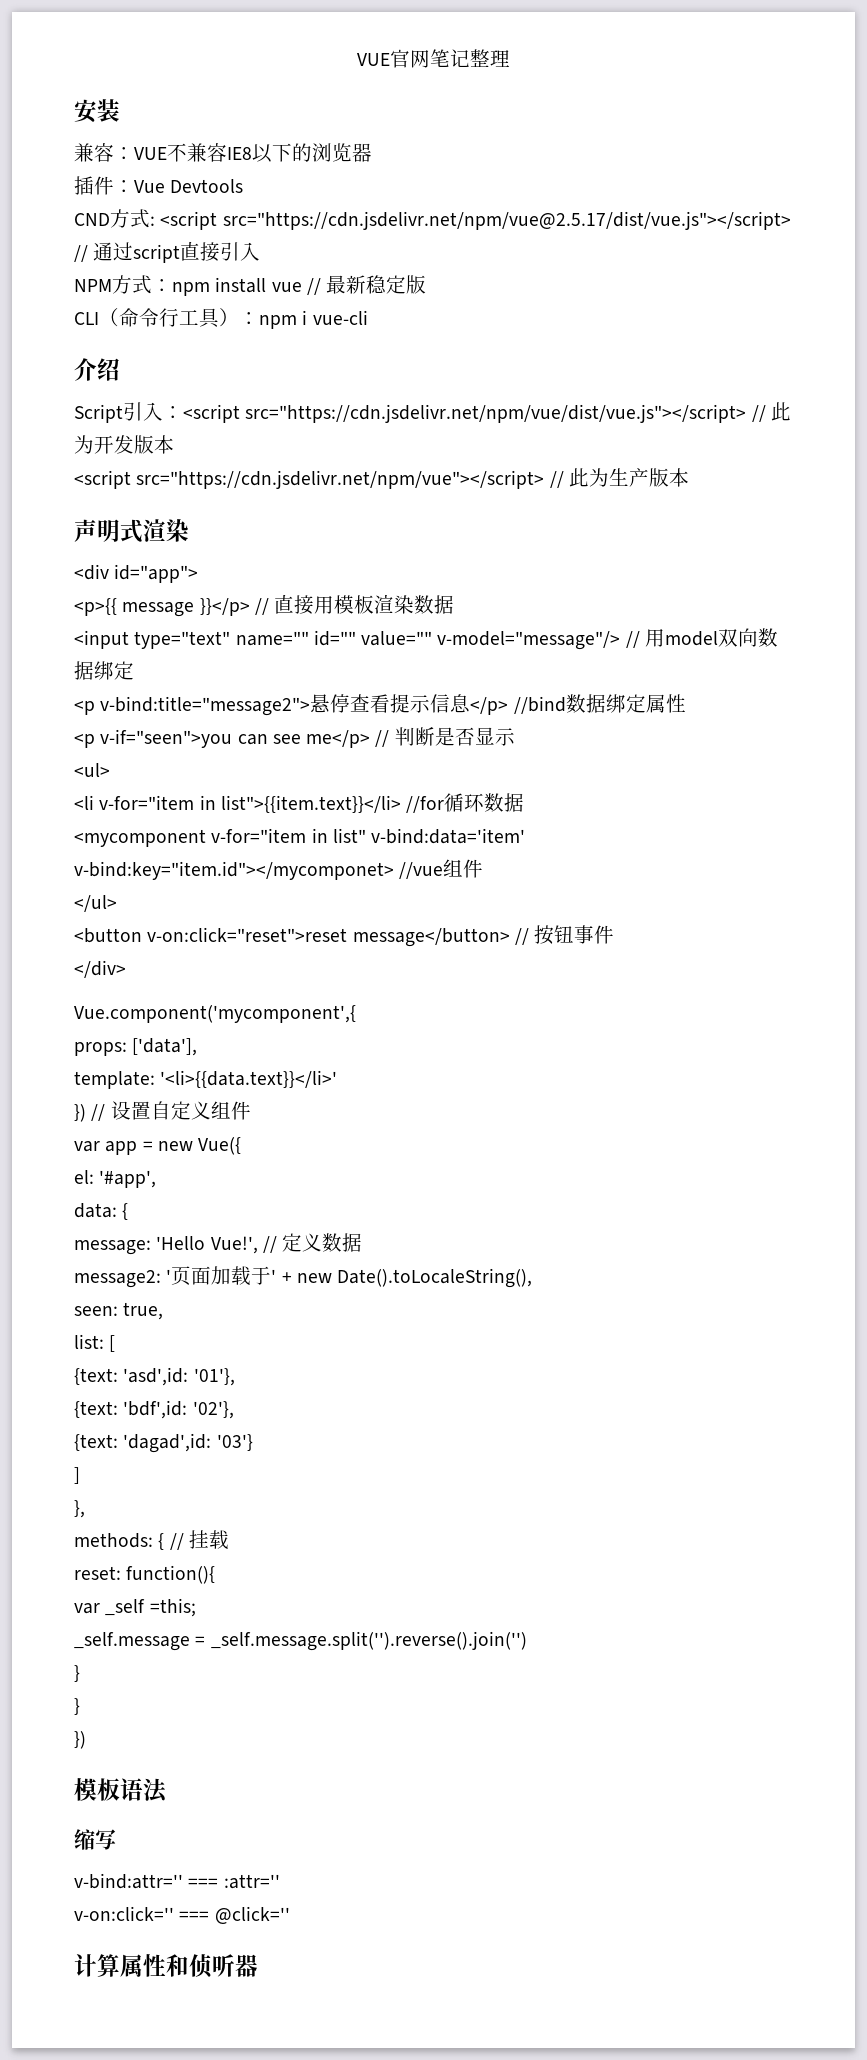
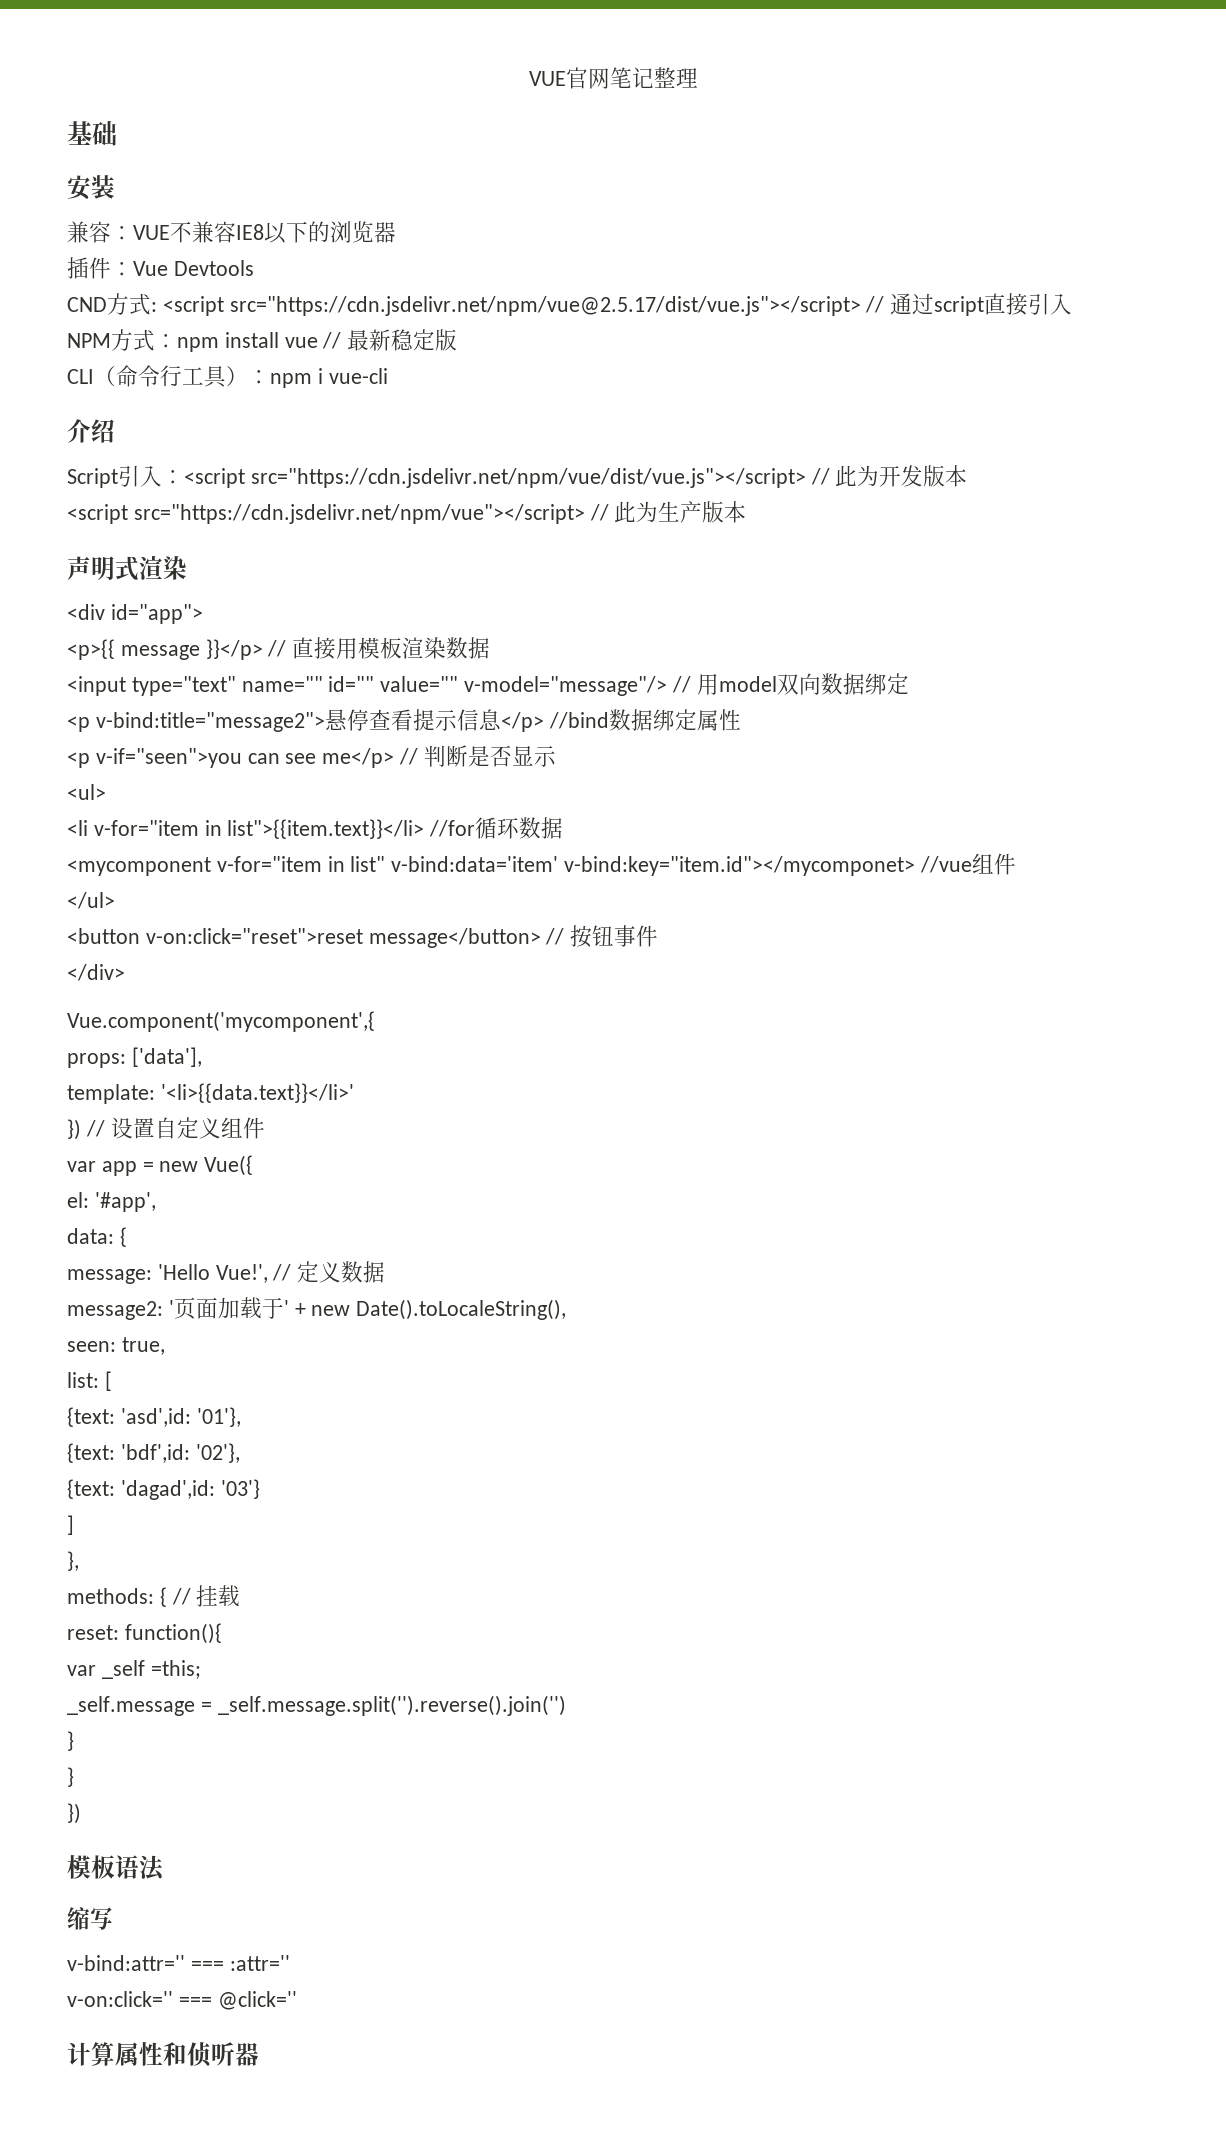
(510, 58) none -> [67,121,117,146] // 基础

